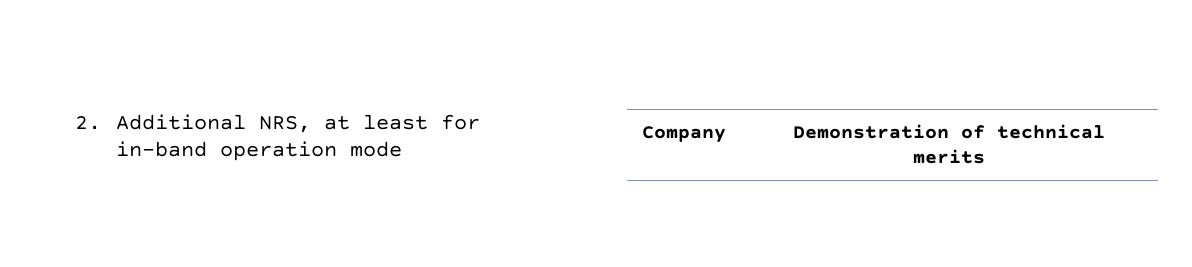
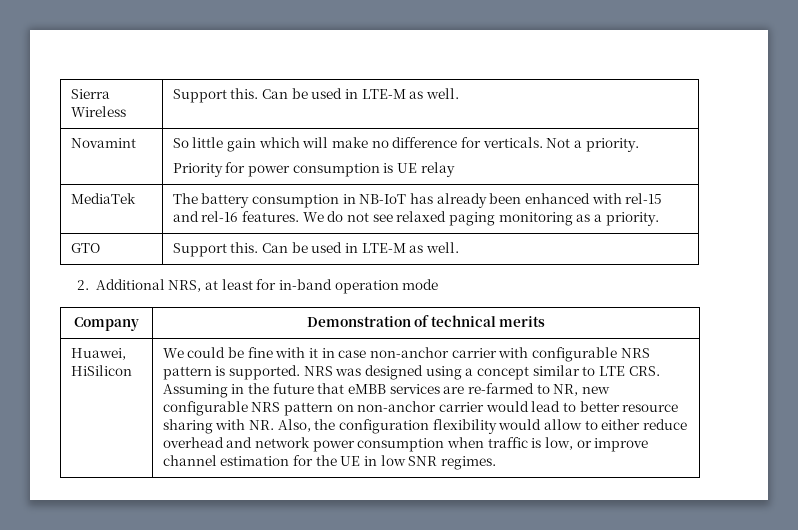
(74, 123) none -> [70,89,110,99] [70,106,126,117] [172,88,459,103] [70,138,136,148] [172,137,639,152] [172,162,455,177] [70,193,136,204] [172,193,663,208] [172,211,659,226] [70,243,100,253] [172,242,459,257] Sierra Wireless | Support this. Can be used in LTE-M as well. // Novamint | So little gain which will make no difference for verticals. Not a priority. // Priority for power consumption is UE relay // MediaTek | The battery consumption in NB-IoT has already been enhanced with rel-15 and rel-16 features. We do not see relaxed paging monitoring as a priority. // GTO | Support this. Can be used in LTE-M as well. //
(985, 156) none -> [70,348,126,360] [70,365,132,376] [162,347,650,362] [162,365,660,380] [162,383,610,398] [162,401,679,416] [162,419,687,434] [162,437,649,452] [162,455,496,470] // Huawei, HiSilicon | We could be fine with it in case non-anchor carrier with configurable NRS pattern is supported. NRS was designed using a concept similar to LTE CRS. Assuming in the future that eMBB services are re-farmed to NR, new configurable NRS pattern on non-anchor carrier would lead to better resource sharing with NR. Also, the configuration flexibility would allow to either reduce overhead and network power consumption when traffic is low, or improve channel estimation for the UE in low SNR regimes.

